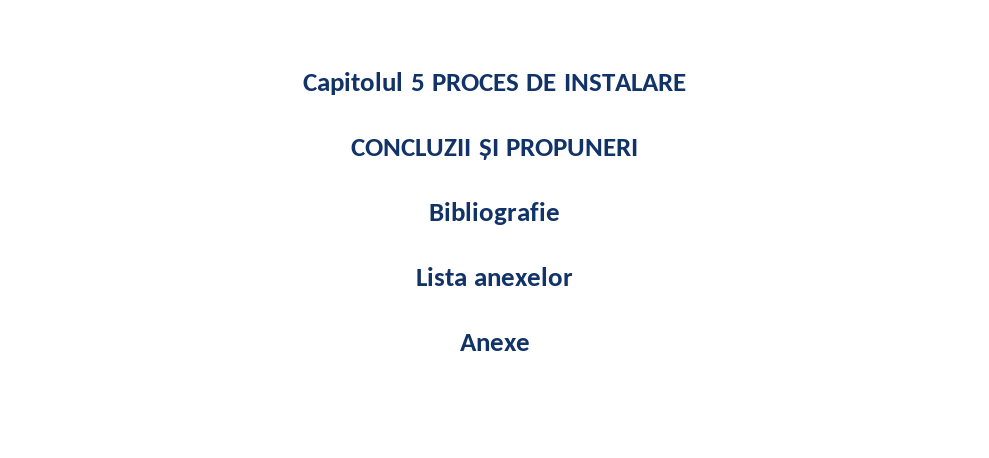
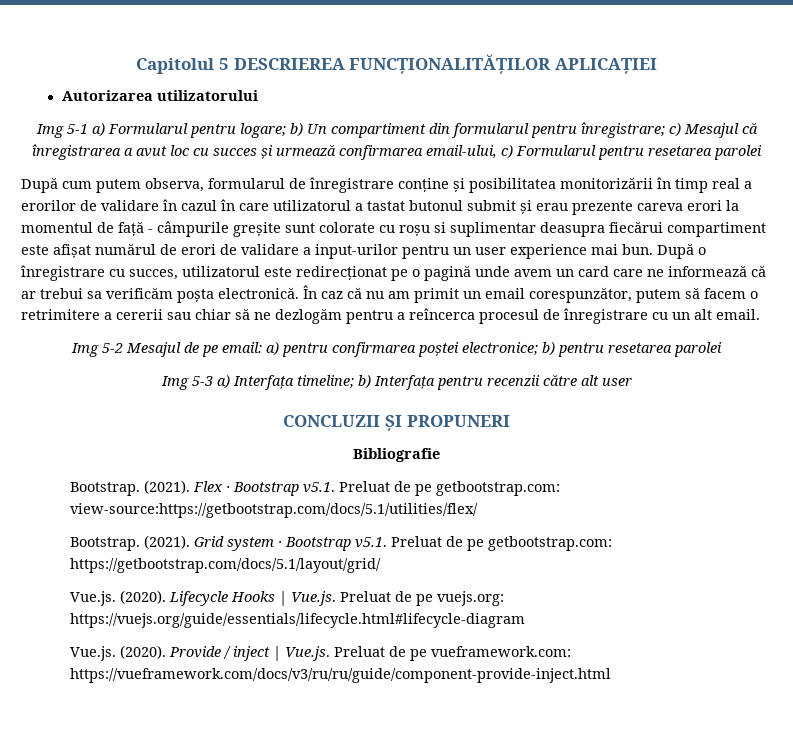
[432,74,686,91] [351,139,638,160] [429,202,560,225] [415,267,574,286] [459,334,530,351] PROCES DE INSTALARE // CONCLUZII ȘI PROPUNERI // Bibliografie // Lista anexelor // Anexe -> [233,54,657,74] [61,90,258,101] [35,122,758,138] [32,144,762,160] [21,177,752,193] [21,199,739,215] [21,221,766,237] [21,243,706,259] [21,265,766,281] [21,285,758,303] [21,308,760,324] [71,342,722,357] [160,374,632,390] [283,415,510,431] [353,448,440,462] [70,480,561,496] [70,503,479,518] [70,535,613,551] [70,558,382,573] [70,590,505,606] [70,613,526,628] [70,645,572,661] [70,668,612,683] DESCRIEREA FUNCȚIONALITĂȚILOR APLICAȚIEI // Autorizarea utilizatorului // Img 5-1 a) Formularul pentru logare; b) Un compartiment din formularul pentru înregistrare; c) Mesajul că înregistrarea a avut loc cu succes și urmează confirmarea email-ului, c) Formularul pentru resetarea parolei // După cum putem observa, formularul de înregistrare conține și posibilitatea monitorizării în timp real a erorilor de validare în cazul în care utilizatorul a tastat butonul submit și erau prezente careva erori la momentul de față - câmpurile greșite sunt colorate cu roșu si suplimentar deasupra fiecărui compartiment este afișat numărul de erori de validare a input-urilor pentru un user experience mai bun. După o înregistrare cu succes, utilizatorul este redirecționat pe o pagină unde avem un card care ne informează că ar trebui sa verificăm poșta electronică. În caz că nu am primit un email corespunzător, putem să facem o retrimitere a cererii sau chiar să ne dezlogăm pentru a reîncerca procesul de înregistrare cu un alt email. // Img 5-2 Mesajul de pe email: a) pentru confirmarea poștei electronice; b) pentru resetarea parolei // Img 5-3 a) Interfața timeline; b) Interfața pentru recenzii către alt user // CONCLUZII ȘI PROPUNERI // Bibliografie // Bootstrap. (2021). Flex · Bootstrap v5.1. Preluat de pe getbootstrap.com: view-source:https://getbootstrap.com/docs/5.1/utilities/flex/ // Bootstrap. (2021). Grid system · Bootstrap v5.1. Preluat de pe getbootstrap.com: https://getbootstrap.com/docs/5.1/layout/grid/ // Vue.js. (2020). Lifecycle Hooks | Vue.js. Preluat de pe vuejs.org: https://vuejs.org/guide/essentials/lifecycle.html#lifecycle-diagram // Vue.js. (2020). Provide / inject | Vue.js. Preluat de pe vueframework.com: https://vueframework.com/docs/v3/ru/ru/guide/component-provide-inject.html

